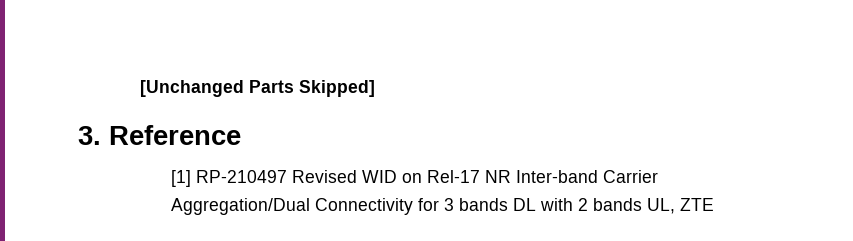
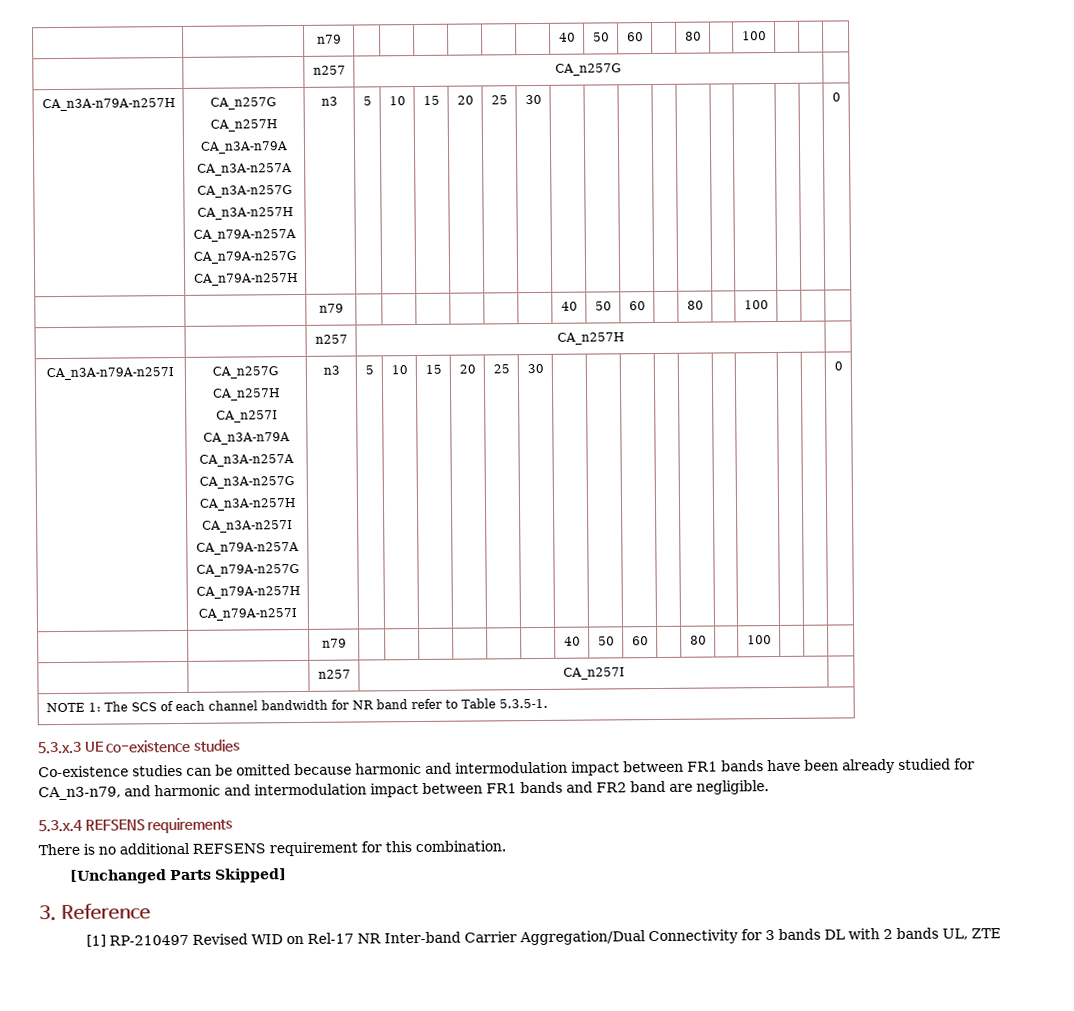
(139, 88) none -> [316,34,342,44] [558,32,576,42] [592,32,610,42] [626,32,644,42] [684,31,702,41] [741,31,767,41] [312,65,346,75] [555,63,622,76] [41,98,175,112] [210,97,277,110] [210,119,277,132] [200,141,288,154] [197,163,292,176] [196,185,293,198] [196,207,293,220] [193,229,296,242] [192,251,297,264] [193,273,298,286] [320,96,338,106] [362,96,372,106] [388,96,406,106] [422,95,440,105] [456,95,474,105] [490,95,508,105] [524,94,542,105] [831,92,841,102] [318,303,344,313] [560,301,578,311] [594,301,612,311] [628,301,646,311] [686,300,704,310] [743,300,769,310] [314,334,348,344] [557,332,624,345] [45,367,174,381] [212,366,279,379] [213,388,280,401] [215,410,278,423] [203,432,290,445] [199,454,294,467] [198,476,295,489] [198,498,296,511] [202,520,293,533] [196,542,299,555] [195,563,300,577] [195,585,300,599] [198,608,297,621] [322,365,340,375] [364,365,374,375] [390,365,408,375] [424,364,442,374] [458,364,476,374] [492,364,510,374] [526,363,544,374] [833,361,843,371] [321,638,347,648] [563,636,581,646] [597,636,615,646] [631,636,649,646] [689,635,707,645] [746,635,772,645] [317,669,351,679] [562,667,625,680] [45,698,548,713] [37,739,241,755] [38,758,975,778] [38,780,769,801] [38,817,234,834] [38,840,506,857] | | n79 | | | | | | | 40 | 50 | 60 | | 80 | | 100 | | | // | | n257 | CA_n257G | // CA_n3A-n79A-n257H | CA_n257G // CA_n257H // CA_n3A-n79A // CA_n3A-n257A // CA_n3A-n257G // CA_n3A-n257H // CA_n79A-n257A // CA_n79A-n257G // CA_n79A-n257H | n3 | 5 | 10 | 15 | 20 | 25 | 30 | | | | | | | | | | 0 // | | n79 | | | | | | | 40 | 50 | 60 | | 80 | | 100 | | | // | | n257 | CA_n257H | // CA_n3A-n79A-n257I | CA_n257G // CA_n257H // CA_n257I // CA_n3A-n79A // CA_n3A-n257A // CA_n3A-n257G // CA_n3A-n257H // CA_n3A-n257I // CA_n79A-n257A // CA_n79A-n257G // CA_n79A-n257H // CA_n79A-n257I | n3 | 5 | 10 | 15 | 20 | 25 | 30 | | | | | | | | | | 0 // | | n79 | | | | | | | 40 | 50 | 60 | | 80 | | 100 | | | // | | n257 | CA_n257I | // NOTE 1: The SCS of each channel bandwidth for NR band refer to Table 5.3.5-1. // 5.3.x.3 UE co-existence studies // Co-existence studies can be omitted because harmonic and intermodulation impact between FR1 bands have been already studied for CA_n3-n79, and harmonic and intermodulation impact between FR1 bands and FR2 band are negligible. // 5.3.x.4 REFSENS requirements // There is no additional REFSENS requirement for this combination. //

